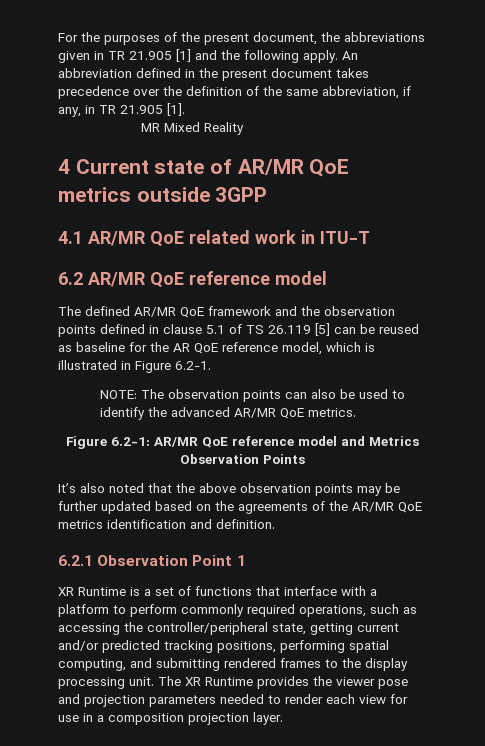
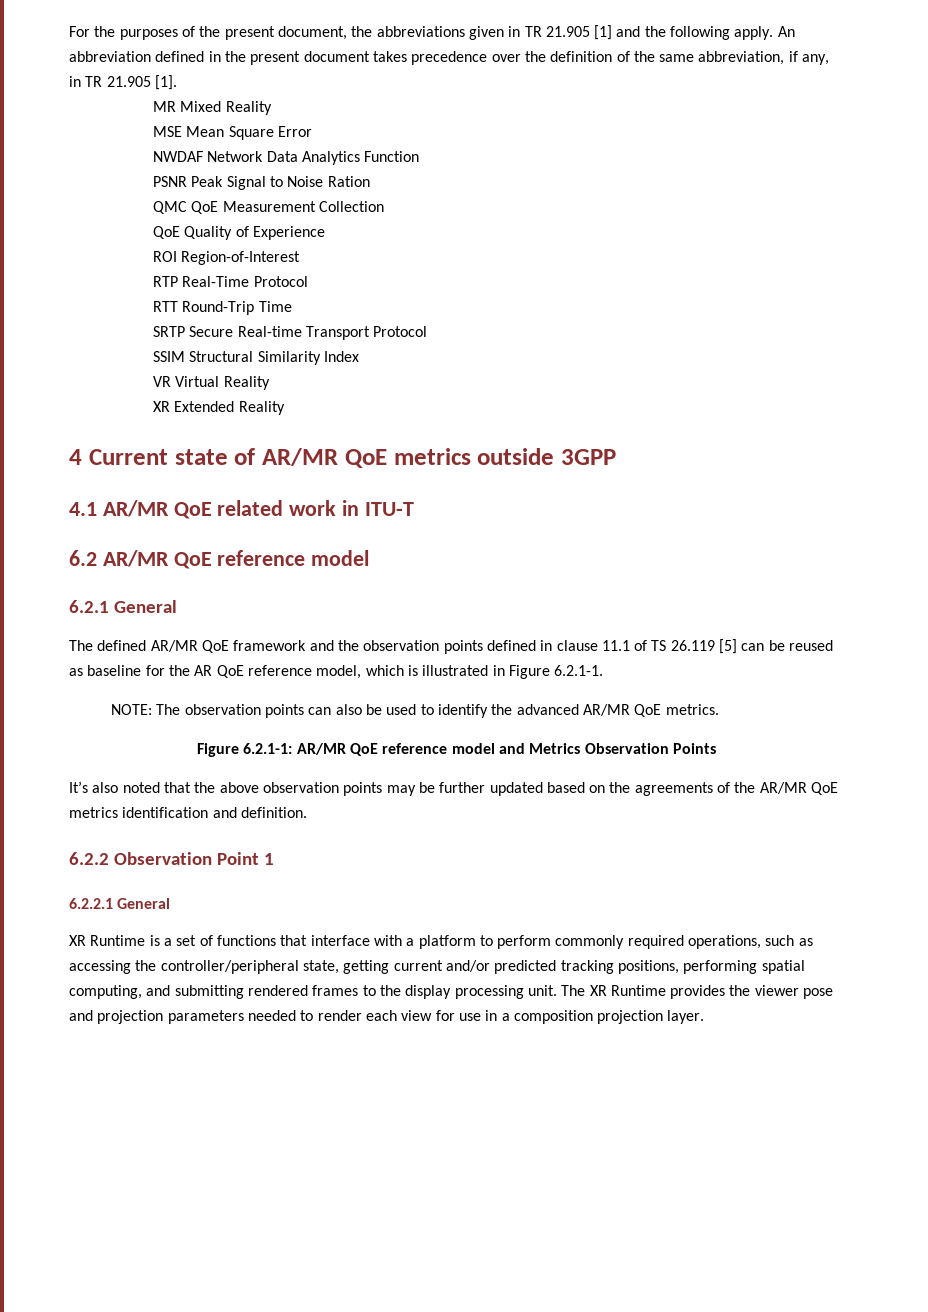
(245, 128) none -> [153,126,313,140] [153,151,420,165] [153,176,370,190] [153,201,385,214] [153,226,326,240] [153,251,301,265] [153,276,308,287] [153,301,292,315] [153,326,428,340] [153,351,360,365] [153,376,270,390] [153,401,285,415] // MSE Mean Square Error // NWDAF Network Data Analytics Function // PSNR Peak Signal to Noise Ration // QMC QoE Measurement Collection // QoE Quality of Experience // ROI Region-of-Interest // RTP Real-Time Protocol // RTT Round-Trip Time // SRTP Secure Real-time Transport Protocol // SSIM Structural Similarity Index // VR Virtual Reality // XR Extended Reality
(327, 278) none -> [69,600,177,613] // 6.2.1 General
[206,325,225,334] 5.1 -> [601,640,630,651] 11.1
[175,361,211,370] 6.2-1. -> [554,665,604,676] 6.2.1-1.
[111,437,150,446] 6.2-1: -> [243,743,293,754] 6.2.1-1:
[58,555,93,566] 6.2.1 -> [69,852,109,865] 6.2.2
(246, 560) none -> [69,898,171,909] // 6.2.2.1 General

